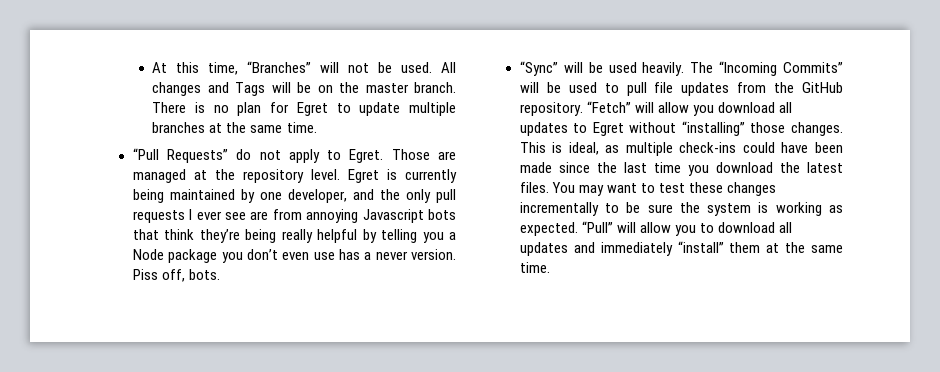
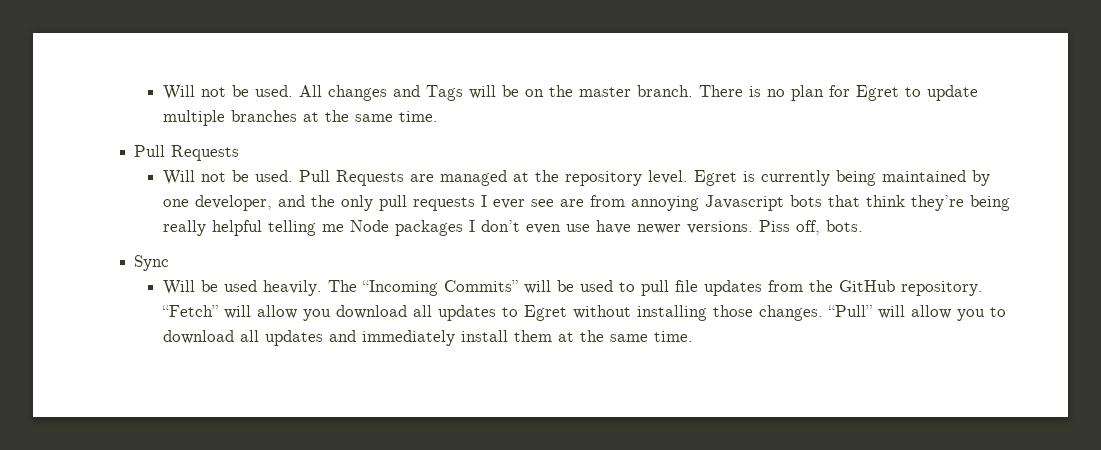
[152,61,340,75] At this time, “Branches” will -> [162,85,195,100] Will
[132,148,430,163] “Pull Requests” do not apply to Egret. Those -> [134,145,240,161] [162,170,404,186] Pull Requests // Will not be used. Pull Requests
[362,229,456,243] [132,249,456,263] by telling you a Node package you don’t even use has a never version. -> [267,220,753,236] telling me Node packages I don’t even use have newer versions.
[519,61,583,76] “Sync” will -> [134,255,170,271] [162,280,195,295] Sync // Will
[681,121,745,136] “installing” -> [636,305,707,321] installing
[519,142,843,156] [519,162,843,176] [519,182,777,196] [519,202,843,216] [519,222,578,236] This is ideal, as multiple check-ins could have been made since the last time you download the latest files. You may want to test these changes incrementally to be sure the system is working as expected. -> (823, 313) none
[677,241,724,253] “install” -> [460,330,508,342] install

